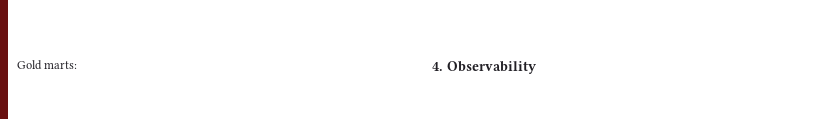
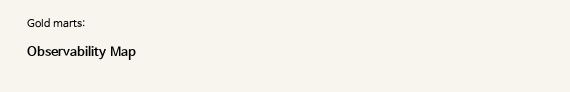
[432,61,537,74] 4. Observability -> [27,45,136,60] Observability Map

